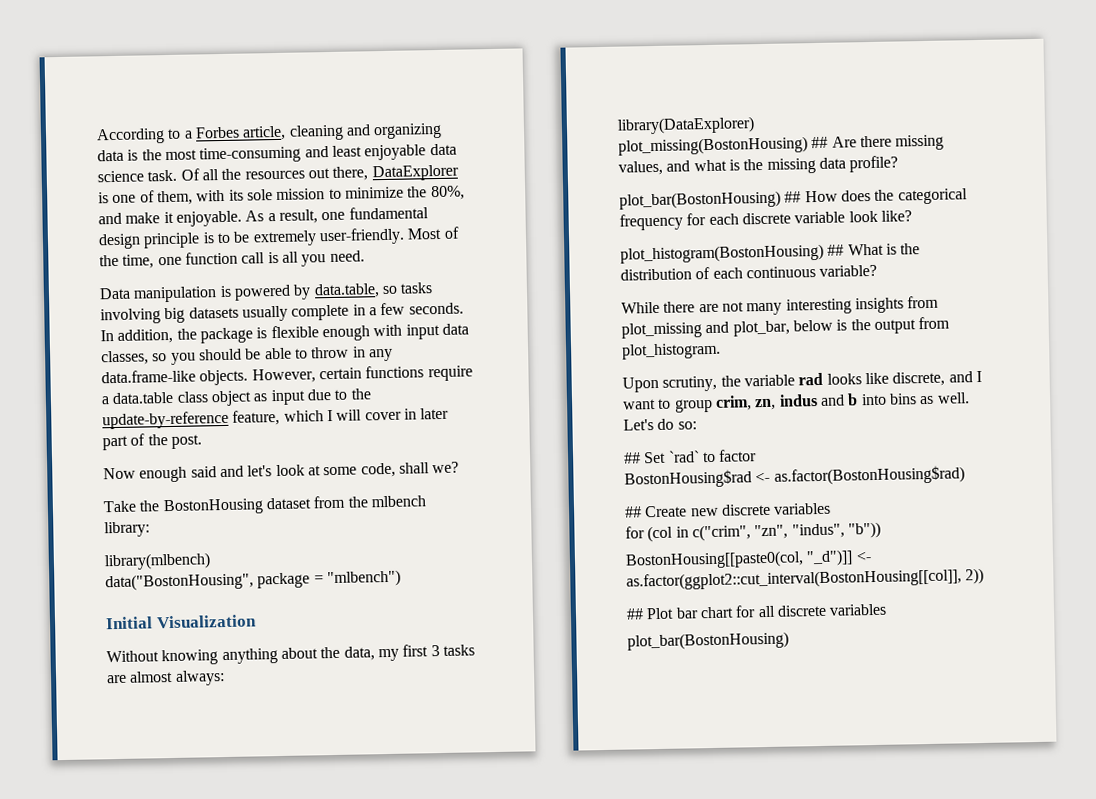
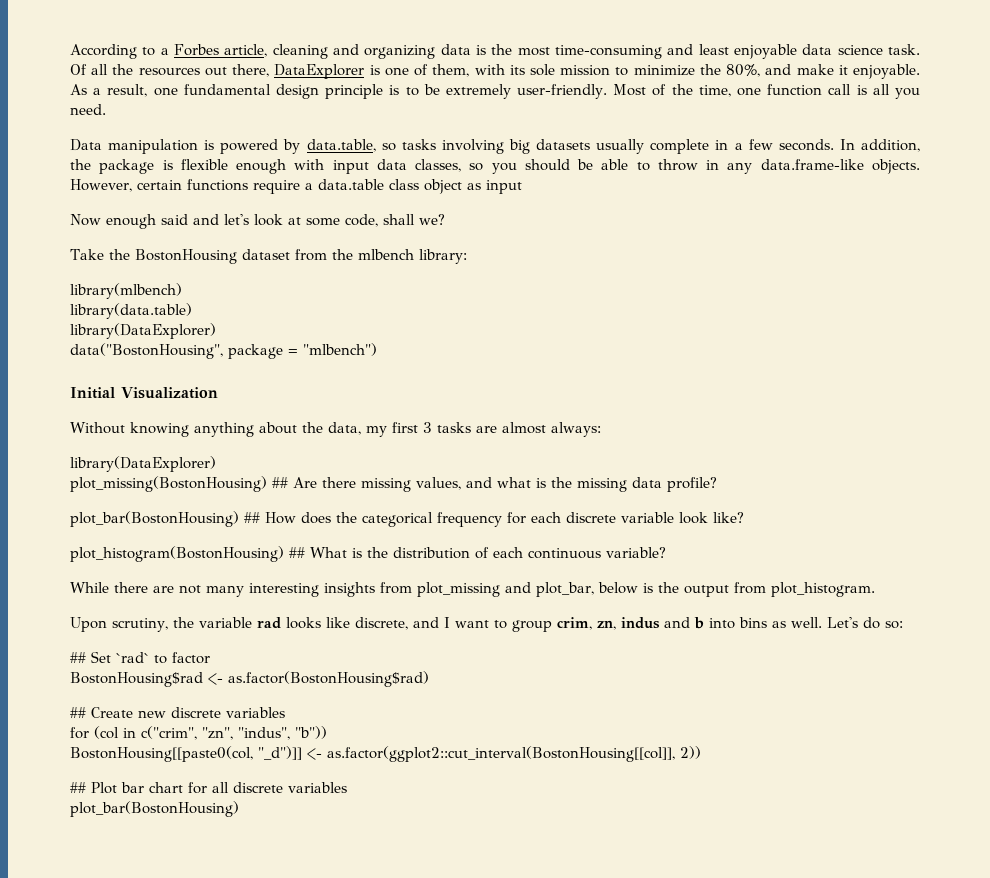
[306,388,371,401] [102,407,450,430] [102,433,202,451] due to the update-by-reference feature, which I will cover in later part of the post. -> (522, 187) none
(211, 561) none -> [70,303,192,319] [70,323,216,339] // library(data.table) // library(DataExplorer)

